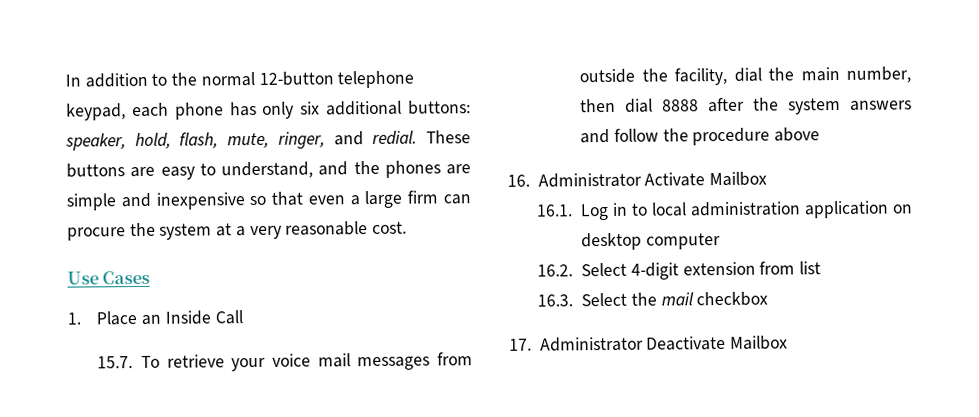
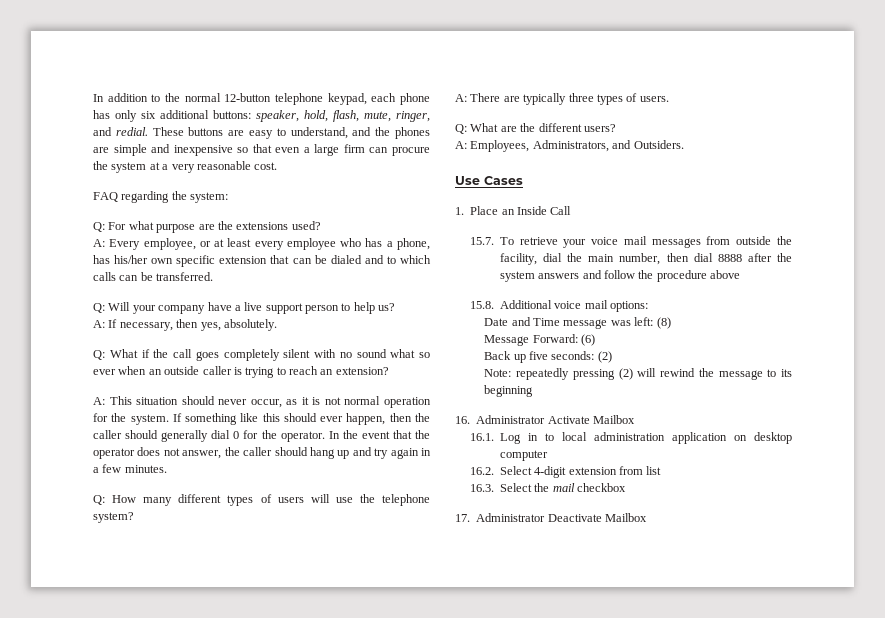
(408, 228) none -> [93,191,229,203] [93,221,321,233] [93,238,430,250] [93,255,431,267] [93,272,214,281] [93,302,396,314] [93,319,277,331] [93,349,430,361] [93,366,389,378] [93,396,431,408] [93,413,430,425] [93,430,430,442] [93,447,431,459] [93,464,167,473] [93,494,430,506] [93,512,134,523] [455,93,669,105] [455,123,616,134] [455,140,684,152] // FAQ regarding the system: // Q: For what purpose are the extensions used? // A: Every employee, or at least every employee who has a phone, has his/her own specific extension that can be dialed and to which calls can be transferred. // Q: Will your company have a live support person to help us? // A: If necessary, then yes, absolutely. // Q: What if the call goes completely silent with no sound what so ever when an outside caller is trying to reach an extension? // A: This situation should never occur, as it is not normal operation for the system. If something like this should ever happen, then the caller should generally dial 0 for the operator. In the event that the operator does not answer, the caller should hang up and try again in a few minutes. // Q: How many different types of users will use the telephone system? // A: There are typically three types of users. // Q: What are the different users? // A: Employees, Administrators, and Outsiders.
(821, 134) none -> [469,300,649,312] [484,317,671,329] [484,334,596,346] [484,351,612,363] [484,368,793,380] [484,385,534,397] // 15.8. Additional voice mail options: // Date and Time message was left: (8) // Message Forward: (6) // Back up five seconds: (2) // Note: repeatedly pressing (2) will rewind the message to its beginning

